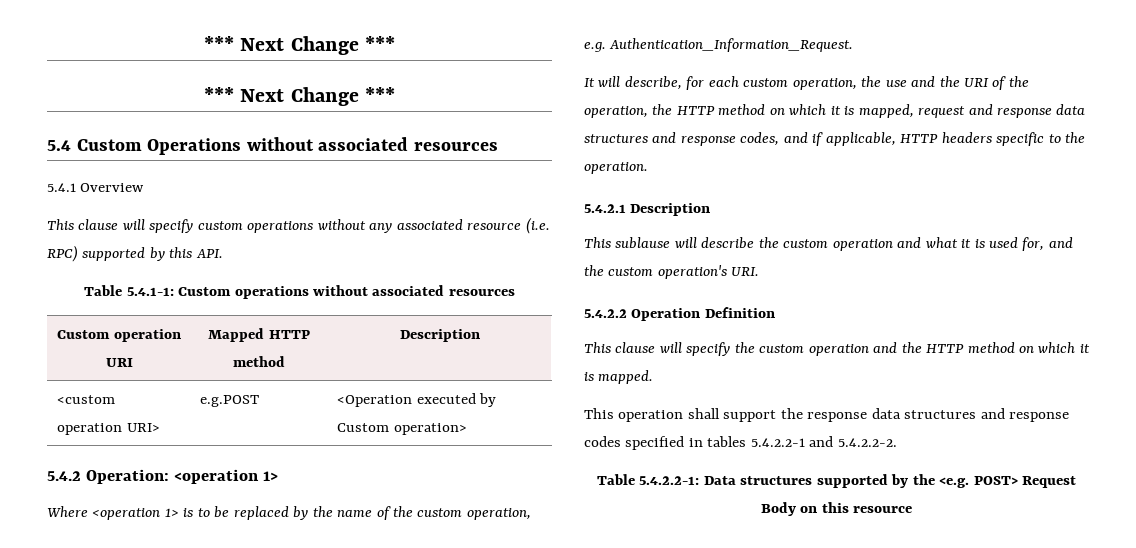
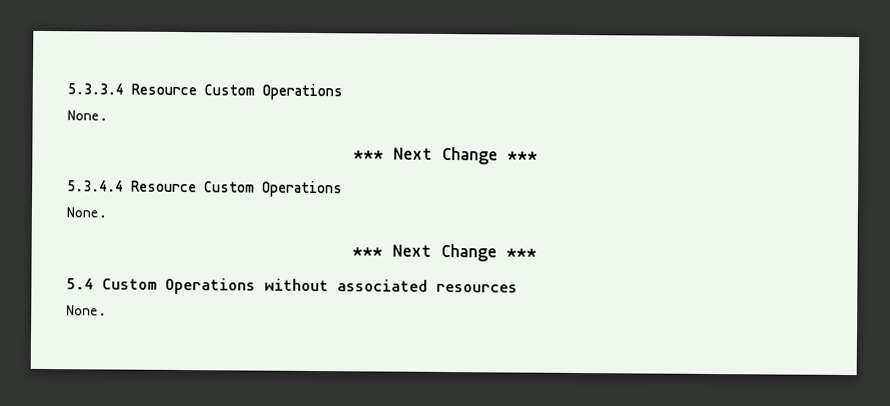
[204,36,395,55] *** Next Change *** -> [67,83,343,101] [67,110,108,121] [353,146,538,165] [67,180,343,198] [66,207,107,218] 5.3.3.4 Resource Custom Operations // None. // *** Next Change *** // 5.3.4.4 Resource Custom Operations // None.
[47,183,145,192] [47,217,550,234] [47,245,223,262] [84,285,515,299] [57,329,181,342] [105,358,133,367] [208,328,310,342] [232,356,285,367] [399,329,480,342] [57,395,116,404] [57,423,160,435] [200,395,260,407] [337,393,497,407] [337,423,467,435] [47,469,278,484] [47,506,531,520] [584,38,854,52] [584,76,1029,90] [584,104,1086,118] [584,132,1086,146] [584,162,648,174] [584,203,711,216] [584,237,1073,251] [584,265,760,279] [584,307,775,321] [584,342,1090,356] [584,370,654,384] [584,408,1070,422] [584,436,897,450] [596,474,1077,488] [760,502,913,516] 5.4.1 Overview // This clause will specify custom operations without any associated resource (i.e. RPC) supported by this API. // Table 5.4.1-1: Custom operations without associated resources // Custom operation URI | Mapped HTTP method | Description // <custom operation URI> | e.g.POST | <Operation executed by Custom operation> // 5.4.2 Operation: <operation 1> // Where <operation 1> is to be replaced by the name of the custom operation, e.g. Authentication_Information_Request. // It will describe, for each custom operation, the use and the URI of the operation, the HTTP method on which it is mapped, request and response data structures and response codes, and if applicable, HTTP headers specific to the operation. // 5.4.2.1 Description // This sublause will describe the custom operation and what it is used for, and the custom operation's URI. // 5.4.2.2 Operation Definition // This clause will specify the custom operation and the HTTP method on which it is mapped. // This operation shall support the response data structures and response codes specified in tables 5.4.2.2-1 and 5.4.2.2-2. // Table 5.4.2.2-1: Data structures supported by the <e.g. POST> Request Body on this resource -> [66,305,107,316] None.

